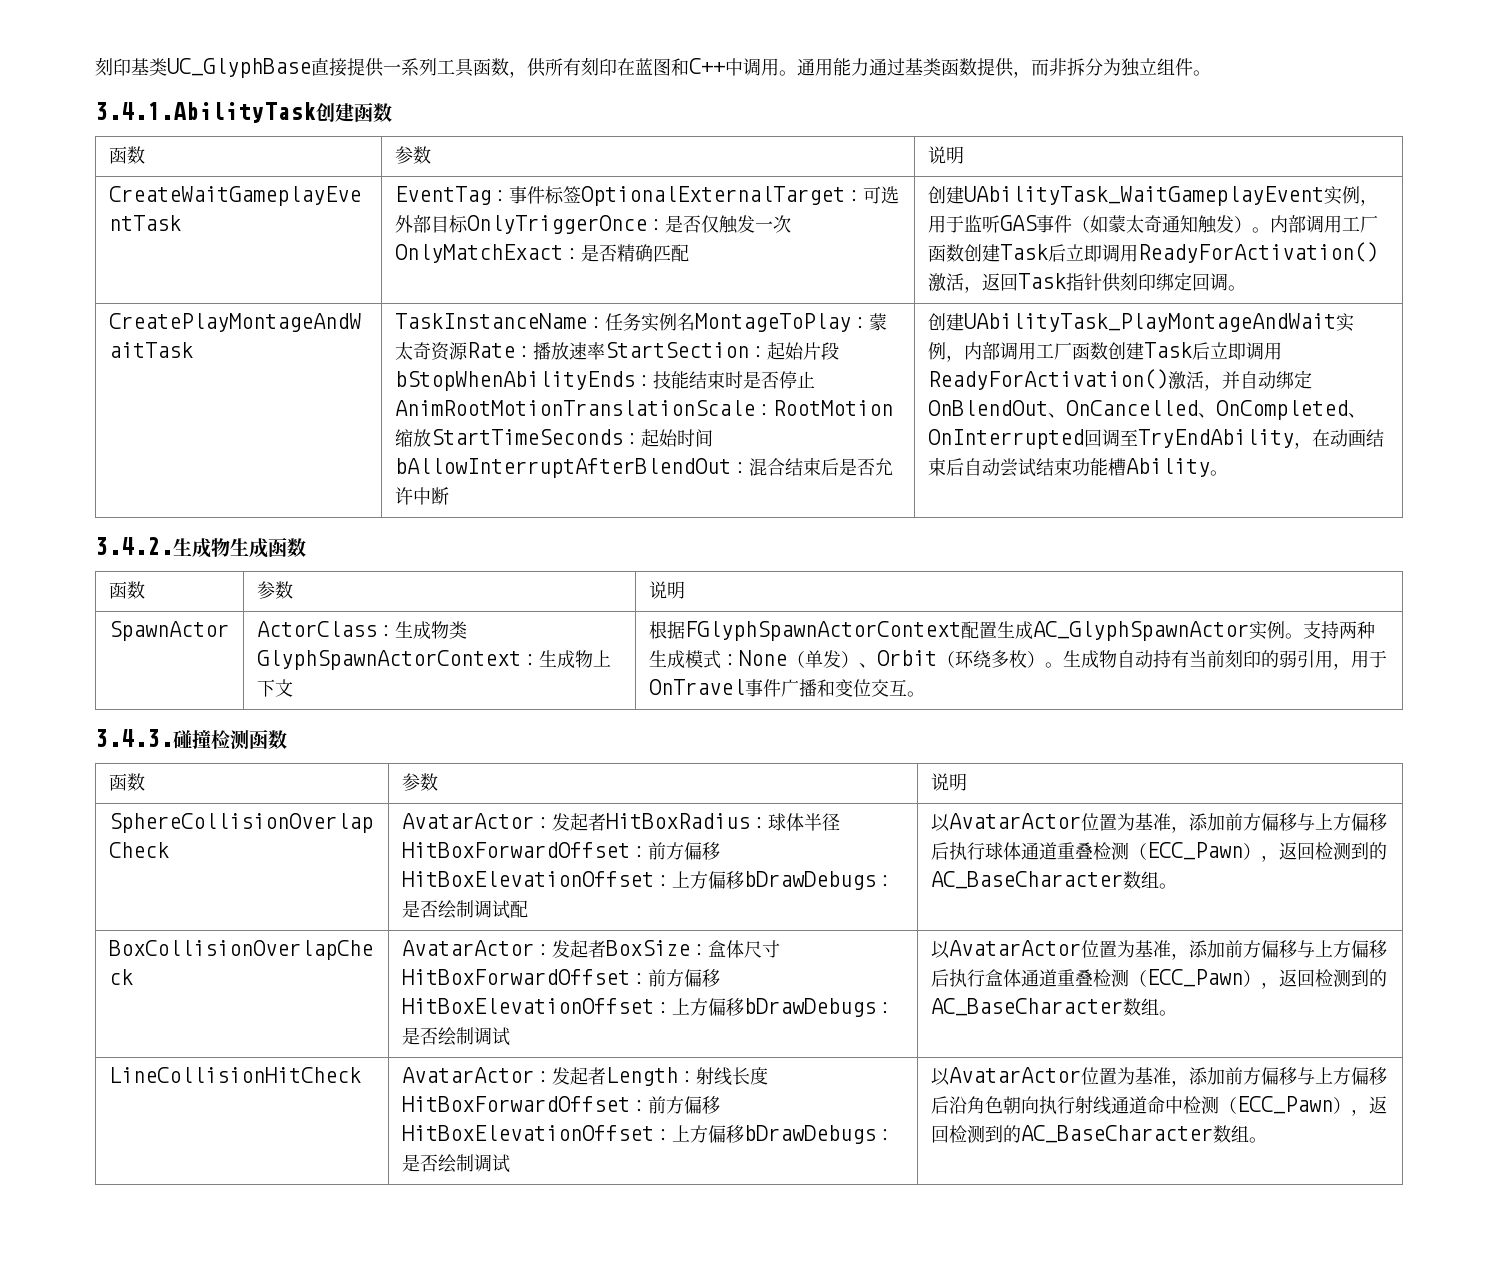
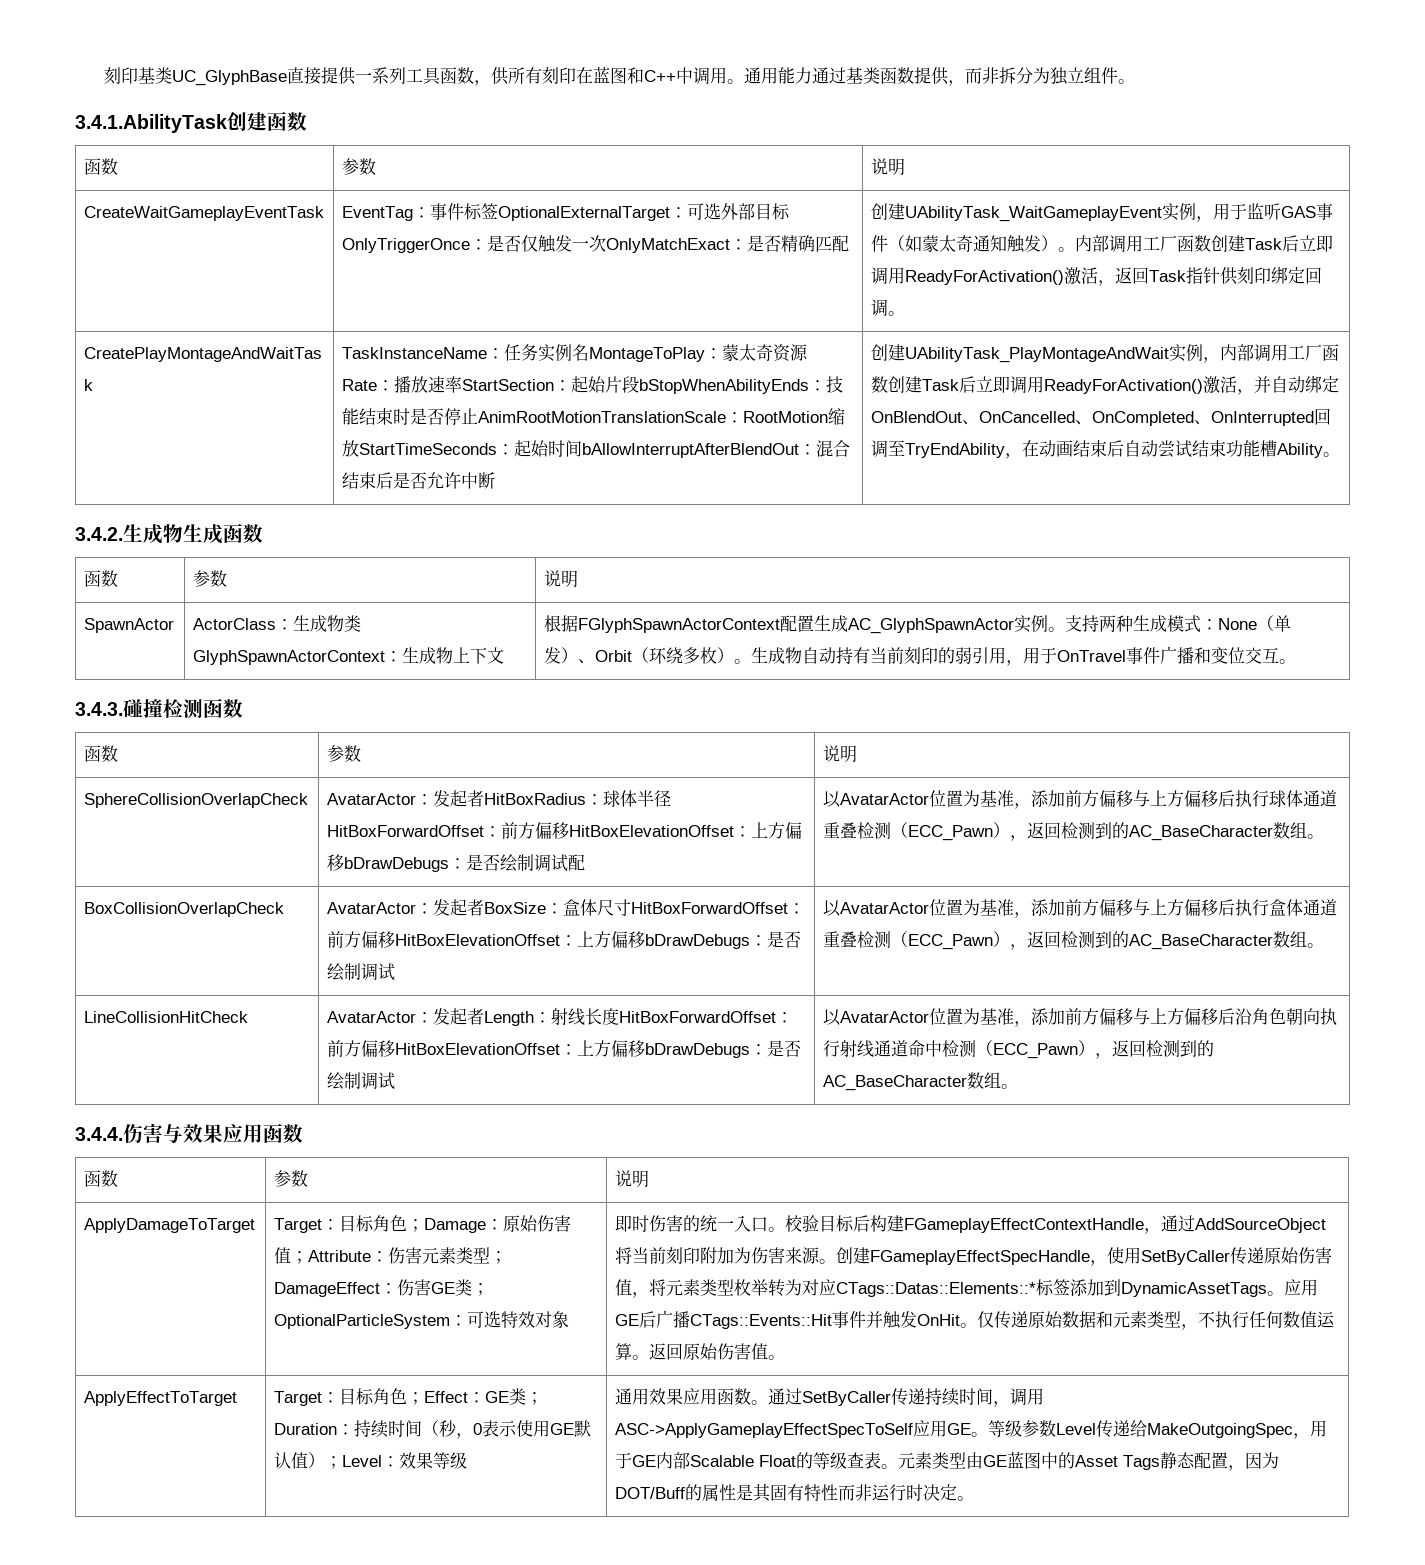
(1267, 1140) none -> [75,1123,303,1144] [84,1170,119,1187] [274,1170,309,1187] [615,1170,650,1188] [84,1218,256,1233] [274,1215,572,1233] [274,1247,508,1264] [274,1279,490,1297] [274,1311,570,1329] [615,1215,1327,1234] [615,1247,1333,1266] [615,1279,1319,1298] [615,1310,1336,1330] [615,1343,786,1360] [84,1391,238,1406] [274,1388,544,1406] [274,1420,592,1439] [274,1452,468,1469] [615,1388,1045,1407] [615,1420,1328,1439] [615,1451,1280,1471] [615,1483,975,1502] // 3.4.4.伤害与效果应用函数 // 函数 | 参数 | 说明 // ApplyDamageToTarget | Target：目标角色；Damage：原始伤害值；Attribute：伤害元素类型；DamageEffect：伤害GE类；OptionalParticleSystem：可选特效对象 | 即时伤害的统一入口。校验目标后构建FGameplayEffectContextHandle，通过AddSourceObject将当前刻印附加为伤害来源。创建FGameplayEffectSpecHandle，使用SetByCaller传递原始伤害值，将元素类型枚举转为对应CTags::Datas::Elements::*标签添加到DynamicAssetTags。应用GE后广播CTags::Events::Hit事件并触发OnHit。仅传递原始数据和元素类型，不执行任何数值运算。返回原始伤害值。 // ApplyEffectToTarget | Target：目标角色；Effect：GE类；Duration：持续时间（秒，0表示使用GE默认值）；Level：效果等级 | 通用效果应用函数。通过SetByCaller传递持续时间，调用ASC->ApplyGameplayEffectSpecToSelf应用GE。等级参数Level传递给MakeOutgoingSpec，用于GE内部Scalable Float的等级查表。元素类型由GE蓝图中的Asset Tags静态配置，因为DOT/Buff的属性是其固有特性而非运行时决定。

